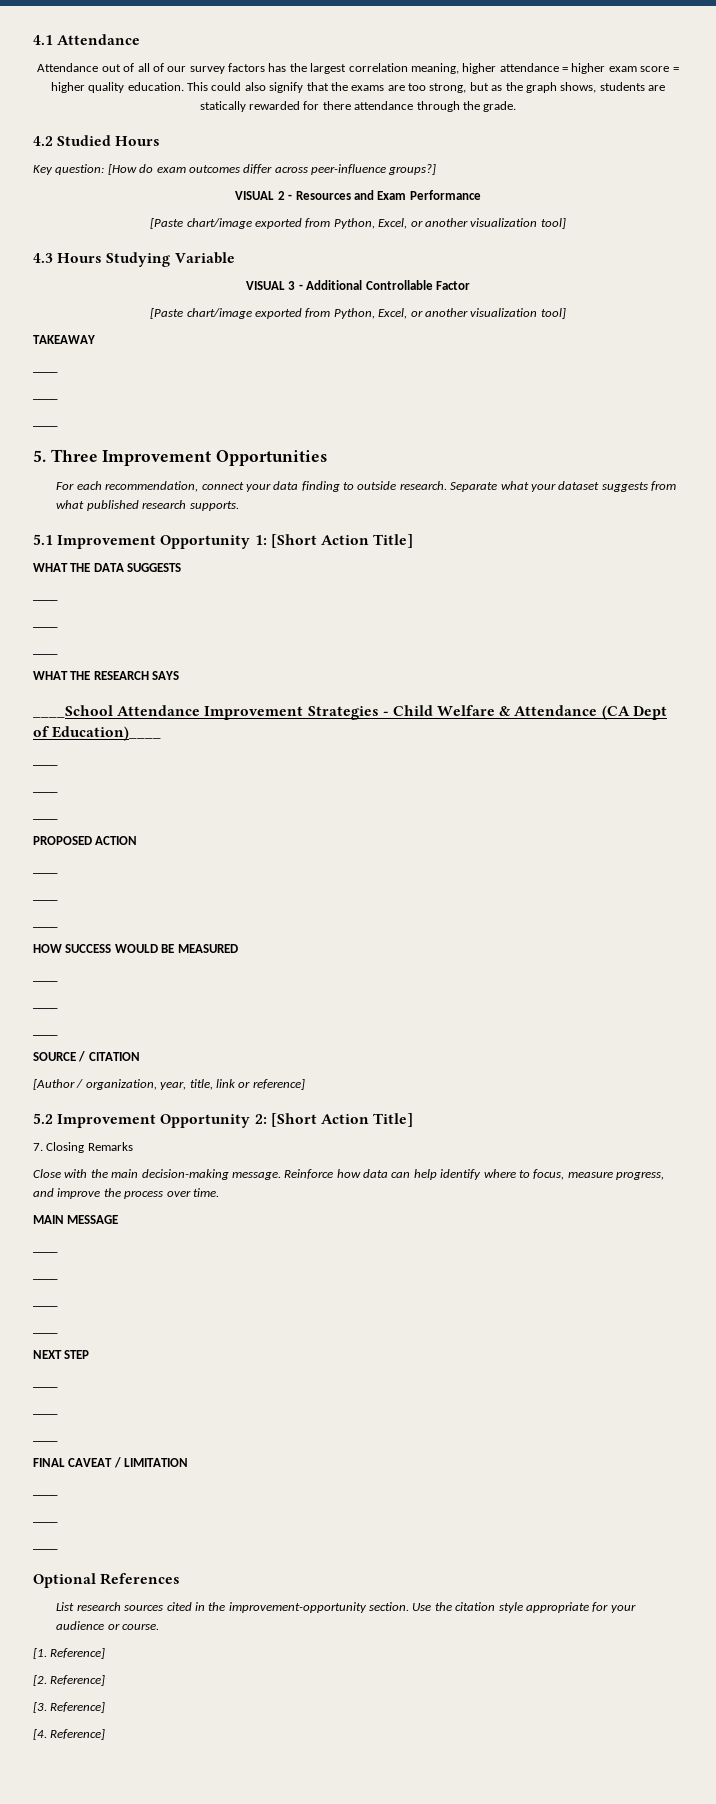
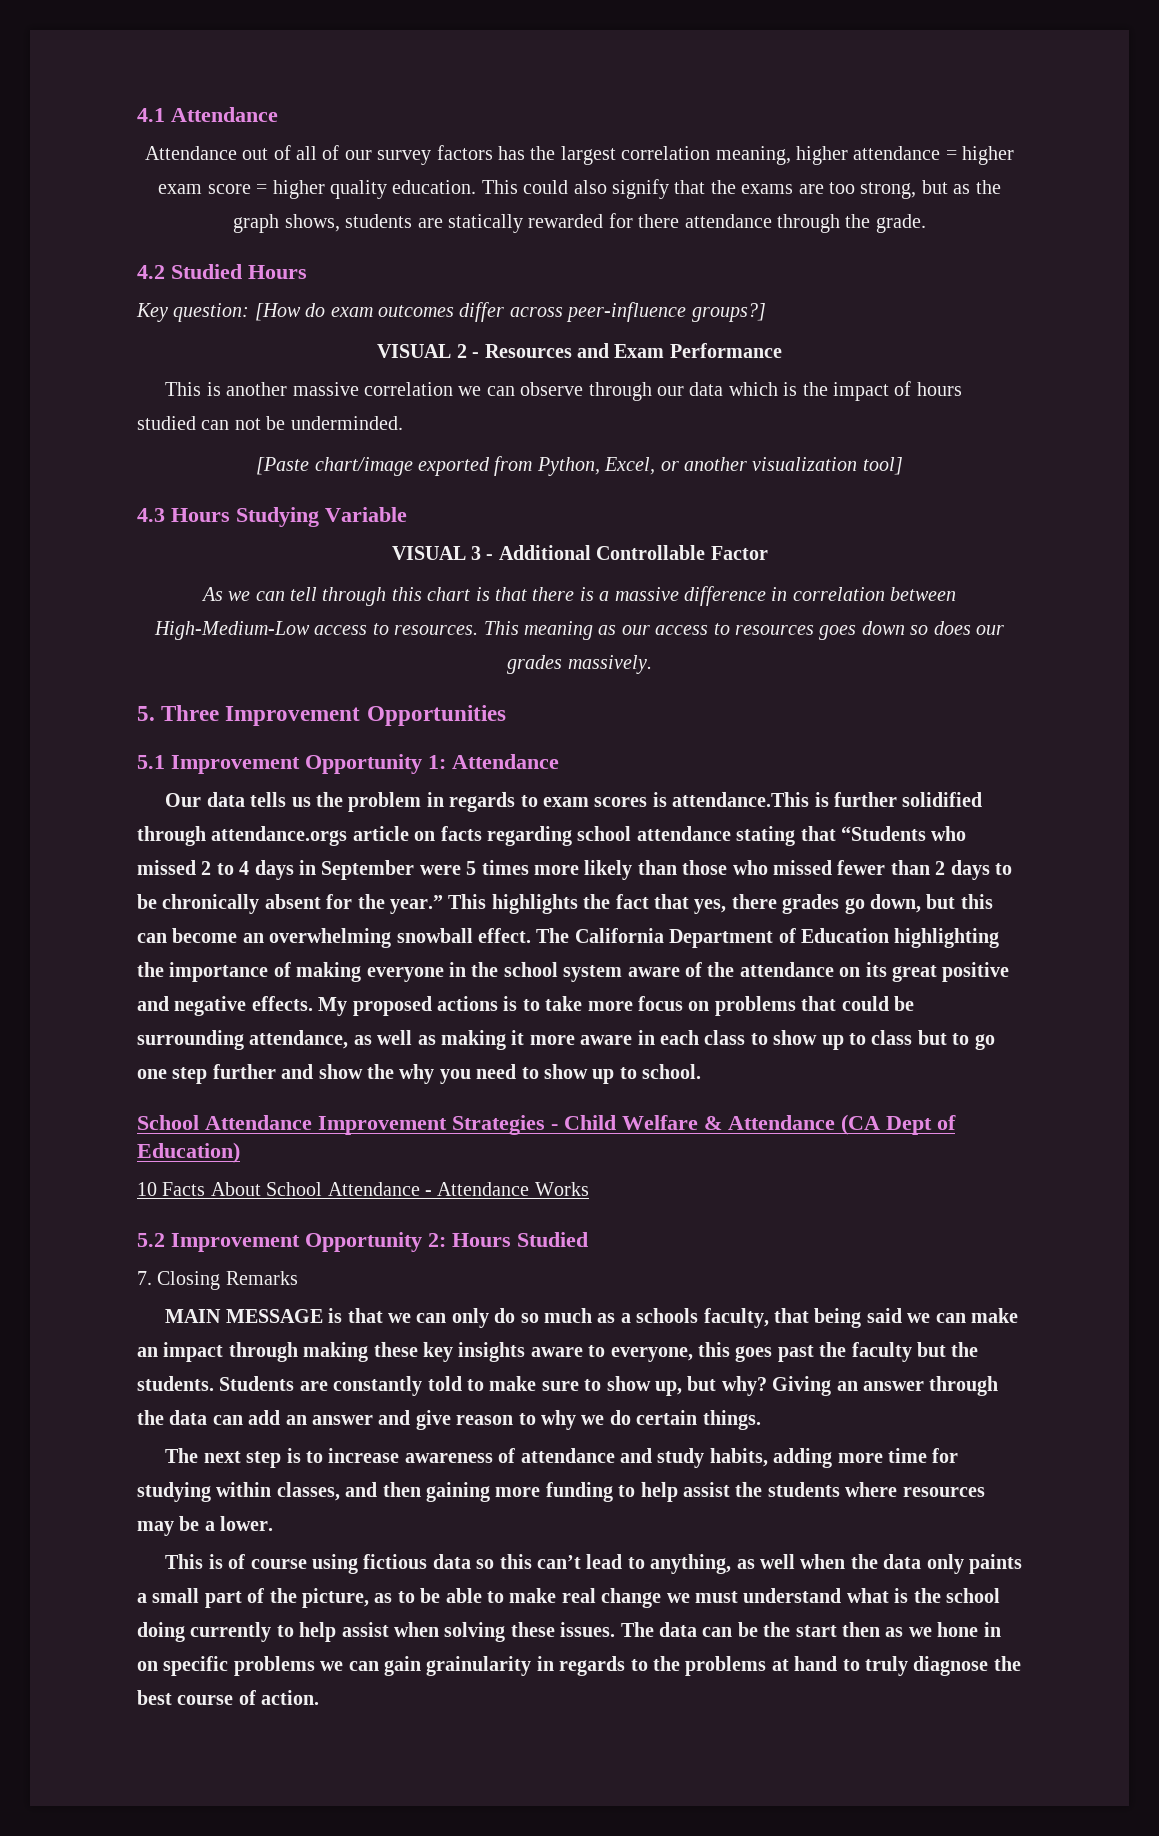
(481, 195) none -> [165,381,962,401] [137,416,403,430] // This is another massive correlation we can observe through our data which is the impact of hours studied can not be underminded.
[150,308,566,319] [33,335,95,344] [33,371,58,373] [33,398,58,400] [33,425,58,427] [33,449,328,466] [56,481,677,492] [56,500,239,511] [33,534,414,549] [33,563,182,572] [33,599,58,601] [33,626,58,628] [33,653,58,655] [33,671,180,680] [33,705,113,718] [Paste chart/image exported from Python, Excel, or another visualization tool] // TAKEAWAY // ____ // ____ // ____ // 5. Three Improvement Opportunities // For each recommendation, connect your data finding to outside research. Separate what your dataset suggests from what published research supports. // 5.1 Improvement Opportunity 1: [Short Action Title] // WHAT THE DATA SUGGESTS // ____ // ____ // ____ // WHAT THE RESEARCH SAYS // ____School -> [200,586,957,606] [154,621,1004,640] [507,655,652,674] [137,705,506,726] [137,754,559,774] [165,792,983,812] [137,826,967,846] [137,860,1012,880] [137,894,993,914] [137,928,1000,948] [137,962,1010,982] [137,996,914,1016] [137,1030,995,1050] [137,1064,702,1084] [137,1115,199,1130] As we can tell through this chart is that there is a massive difference in correlation between High-Medium-Low access to resources. This meaning as our access to resources goes down so does our grades massively. // 5. Three Improvement Opportunities // 5.1 Improvement Opportunity 1: Attendance // Our data tells us the problem in regards to exam scores is attendance.This is further solidified through attendance.orgs article on facts regarding school attendance stating that “Students who missed 2 to 4 days in September were 5 times more likely than those who missed fewer than 2 days to be chronically absent for the year.” This highlights the fact that yes, there grades go down, but this can become an overwhelming snowball effect. The California Department of Education highlighting the importance of making everyone in the school system aware of the attendance on its great positive and negative effects. My proposed actions is to take more focus on problems that could be surrounding attendance, as well as making it more aware in each class to show up to class but to go one step further and show the why you need to show up to school. // School
[52,726,162,741] [33,764,58,766] [33,791,58,793] [33,818,58,820] [33,836,138,845] [33,872,58,874] [33,899,58,901] [33,926,58,928] [33,944,238,953] [33,980,58,982] [33,1007,58,1009] [33,1034,58,1036] [33,1051,140,1062] [33,1079,305,1090] Education)____ // ____ // ____ // ____ // PROPOSED ACTION // ____ // ____ // ____ // HOW SUCCESS WOULD BE MEASURED // ____ // ____ // ____ // SOURCE / CITATION // [Author / organization, year, title, link or reference] -> [137,1142,240,1163] [137,1182,589,1196] Education) // 10 Facts About School Attendance - Attendance Works
[270,1113,414,1127] [Short Action Title] -> [452,1232,588,1247] Hours Studied
[33,1169,664,1180] [33,1188,219,1199] [33,1215,119,1224] [33,1251,58,1253] [33,1278,58,1280] [33,1305,58,1307] [33,1332,58,1334] [33,1350,90,1359] [33,1386,58,1388] [33,1413,58,1415] [33,1440,58,1442] [33,1457,189,1468] [33,1494,58,1496] [33,1521,58,1523] [33,1548,58,1550] [33,1573,181,1588] [56,1602,636,1613] [56,1621,160,1630] [33,1648,106,1659] [33,1675,106,1686] [33,1702,106,1713] [33,1729,106,1740] Close with the main decision-making message. Reinforce how data can help identify where to focus, measure progress, and improve the process over time. // MAIN MESSAGE // ____ // ____ // ____ // ____ // NEXT STEP // ____ // ____ // ____ // FINAL CAVEAT / LIMITATION // ____ // ____ // ____ // Optional References // List research sources cited in the improvement-opportunity section. Use the citation style appropriate for your audience or course. // [1. Reference] // [2. Reference] // [3. Reference] // [4. Reference] -> [165,1308,1018,1328] [137,1342,979,1362] [137,1376,999,1396] [137,1410,761,1430] [165,1448,959,1468] [137,1482,985,1502] [137,1516,274,1536] [165,1554,1022,1574] [137,1588,1000,1608] [137,1622,1001,1642] [137,1656,1021,1676] [137,1690,320,1705] MAIN MESSAGE is that we can only do so much as a schools faculty, that being said we can make an impact through making these key insights aware to everyone, this goes past the faculty but the students. Students are constantly told to make sure to show up, but why? Giving an answer through the data can add an answer and give reason to why we do certain things. // The next step is to increase awareness of attendance and study habits, adding more time for studying within classes, and then gaining more funding to help assist the students where resources may be a lower. // This is of course using fictious data so this can’t lead to anything, as well when the data only paints a small part of the picture, as to be able to make real change we must understand what is the school doing currently to help assist when solving these issues. The data can be the start then as we hone in on specific problems we can gain grainularity in regards to the problems at hand to truly diagnose the best course of action.

